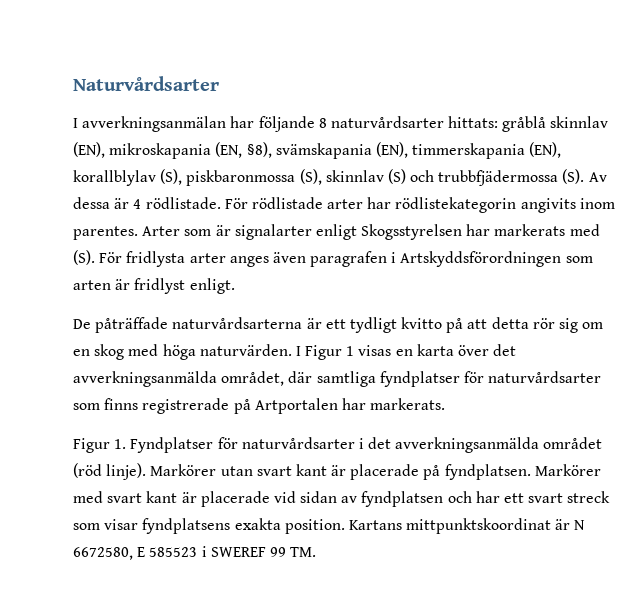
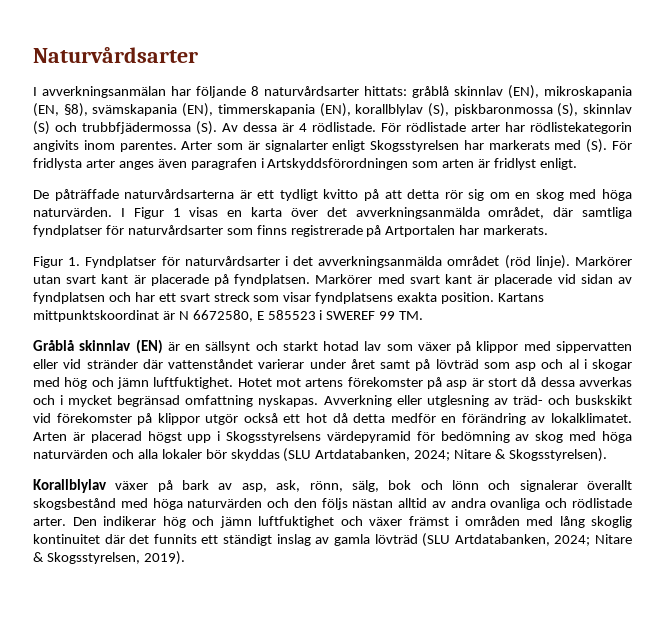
(317, 552) none -> [33,339,632,354] [33,359,632,371] [33,377,632,389] [33,395,632,407] [33,413,632,425] [33,431,632,443] [33,448,608,462] [33,479,633,493] [33,498,632,510] [33,516,632,528] [33,533,633,547] [33,551,185,565] // Gråblå skinnlav (EN) är en sällsynt och starkt hotad lav som växer på klippor med sippervatten eller vid stränder där vattenståndet varierar under året samt på lövträd som asp och al i skogar med hög och jämn luftfuktighet. Hotet mot artens förekomster på asp är stort då dessa avverkas och i mycket begränsad omfattning nyskapas. Avverkning eller utglesning av träd- och buskskikt vid förekomster på klippor utgör också ett hot då detta medför en förändring av lokalklimatet. Arten är placerad högst upp i Skogsstyrelsens värdepyramid för bedömning av skog med höga naturvärden och alla lokaler bör skyddas (SLU Artdatabanken, 2024; Nitare & Skogsstyrelsen). // Korallblylav växer på bark av asp, ask, rönn, sälg, bok och lönn och signalerar överallt skogsbestånd med höga naturvärden och den följs nästan alltid av andra ovanliga och rödlistade arter. Den indikerar hög och jämn luftfuktighet och växer främst i områden med lång skoglig kontinuitet där det funnits ett ständigt inslag av gamla lövträd (SLU Artdatabanken, 2024; Nitare & Skogsstyrelsen, 2019).

